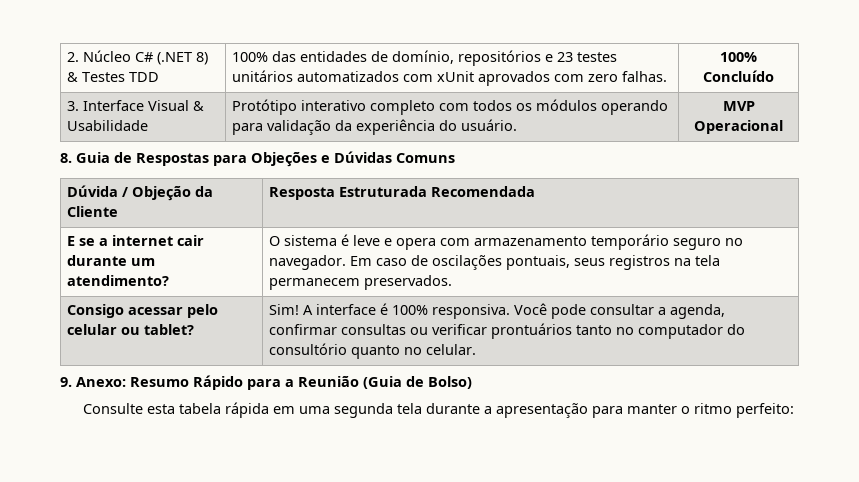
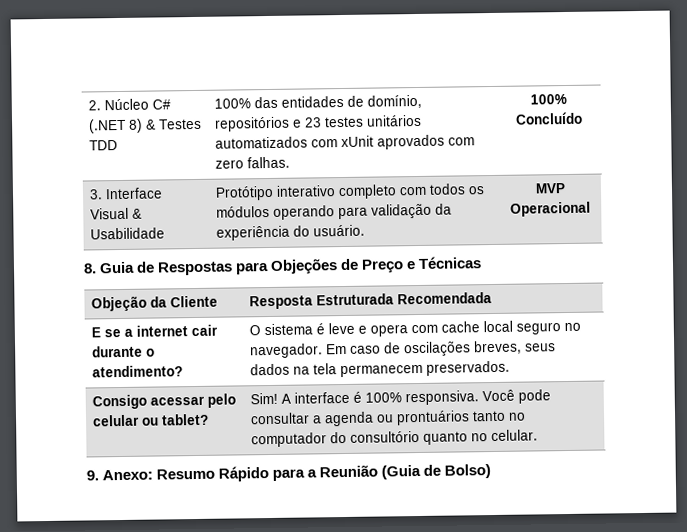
[321,151,455,163] [66,185,128,197] e Dúvidas Comuns // Dúvida / -> [340,256,483,273] de Preço e Técnicas //
[130,258,155,266] um -> [146,348,156,357] o
[473,234,669,250] armazenamento temporário -> [441,320,514,333] cache local
[505,255,670,270] pontuais, seus registros -> [474,340,557,355] [250,363,291,376] breves, seus dados
[669,304,725,319] [268,324,487,335] agenda, confirmar consultas ou verificar -> [324,411,395,427] agenda ou
[82,402,794,418] // Consulte esta tabela rápida em uma segunda tela durante a apresentação para manter o ritmo perfeito: -> (492, 471) none

